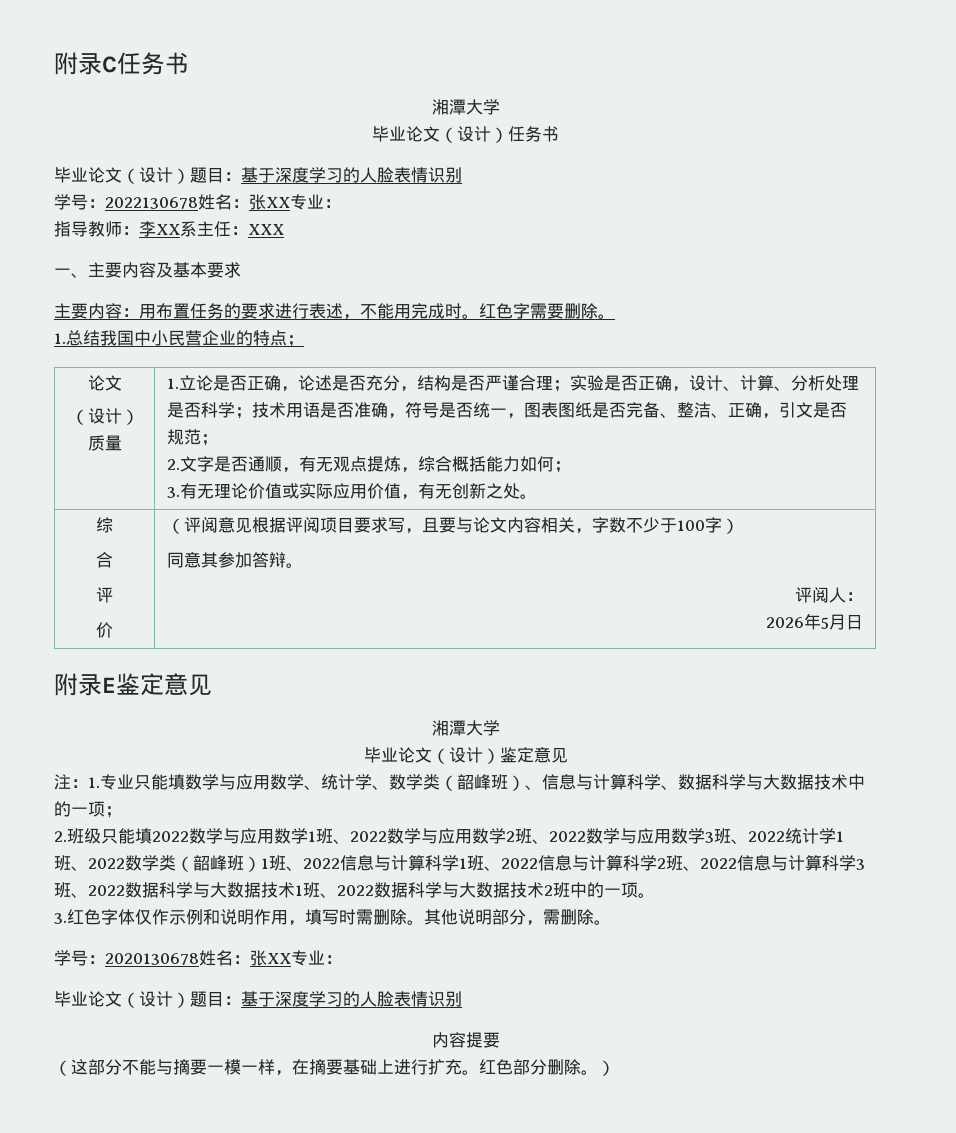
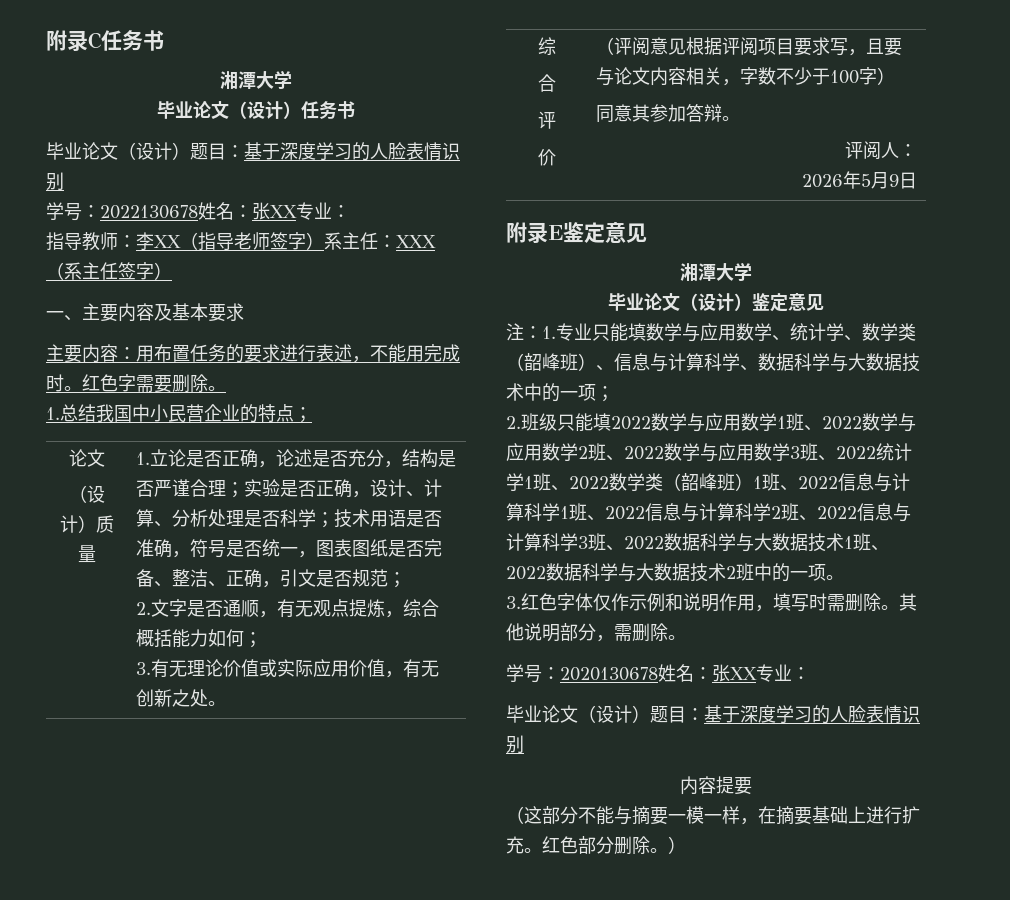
(180, 229) none -> [180,232,324,251] （指导老师签字）
(284, 229) none -> [46,262,172,280] （系主任签字）
(847, 622) none -> [888,174,899,187] 9

